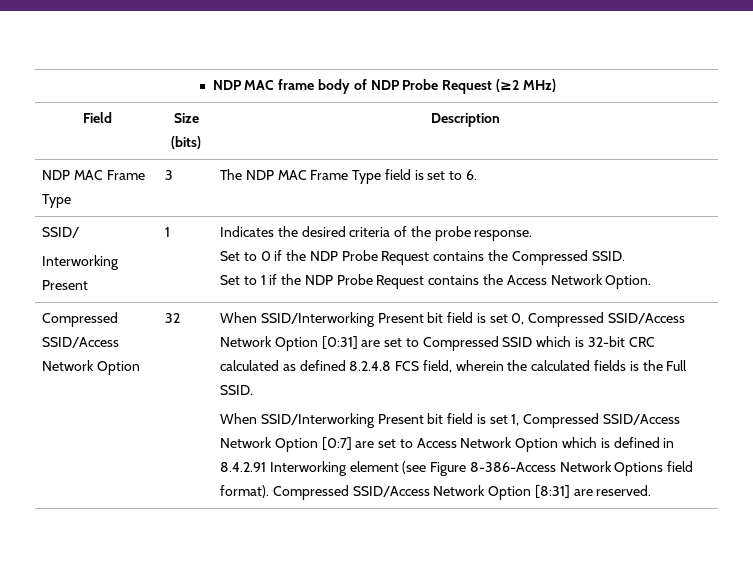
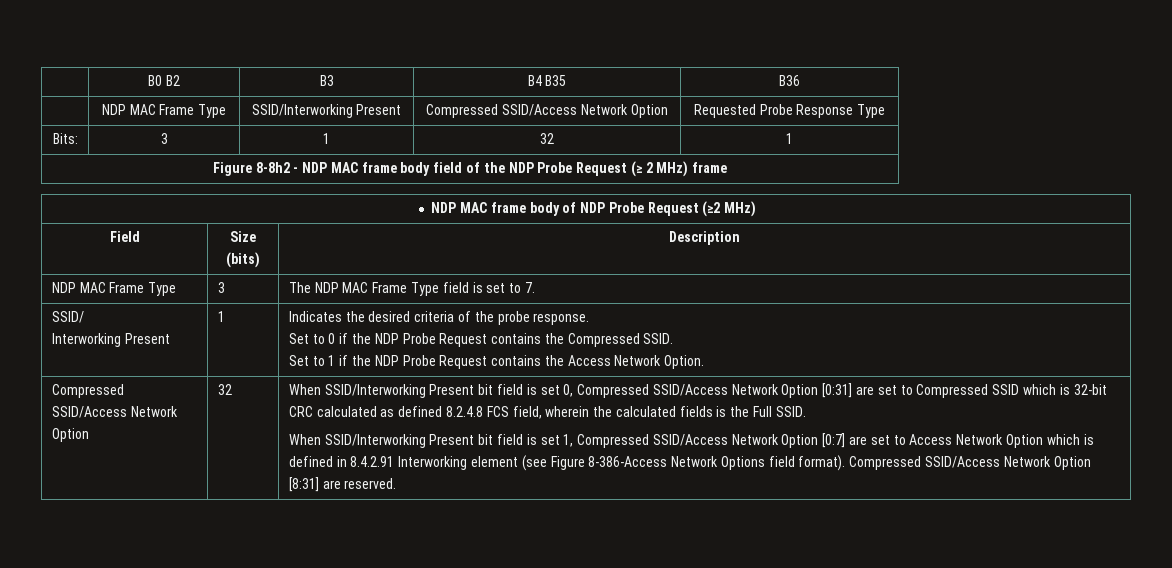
(212, 85) none -> [148,75,180,86] [319,75,334,86] [527,75,567,86] [778,75,800,86] [101,104,227,118] [251,104,402,118] [426,104,668,118] [693,104,886,118] [52,133,78,144] [160,133,168,144] [323,133,330,144] [540,133,554,144] [785,133,793,144] [212,161,728,177] | B0 B2 | B3 | B4 B35 | B36 // | NDP MAC Frame Type | SSID/Interworking Present | Compressed SSID/Access Network Option | Requested Probe Response Type // Bits: | 3 | 1 | 32 | 1 // Figure 8-8h2 - NDP MAC frame body field of the NDP Probe Request (≥ 2 MHz) frame //
[465,170,477,180] 6. -> [524,282,535,293] 7.

